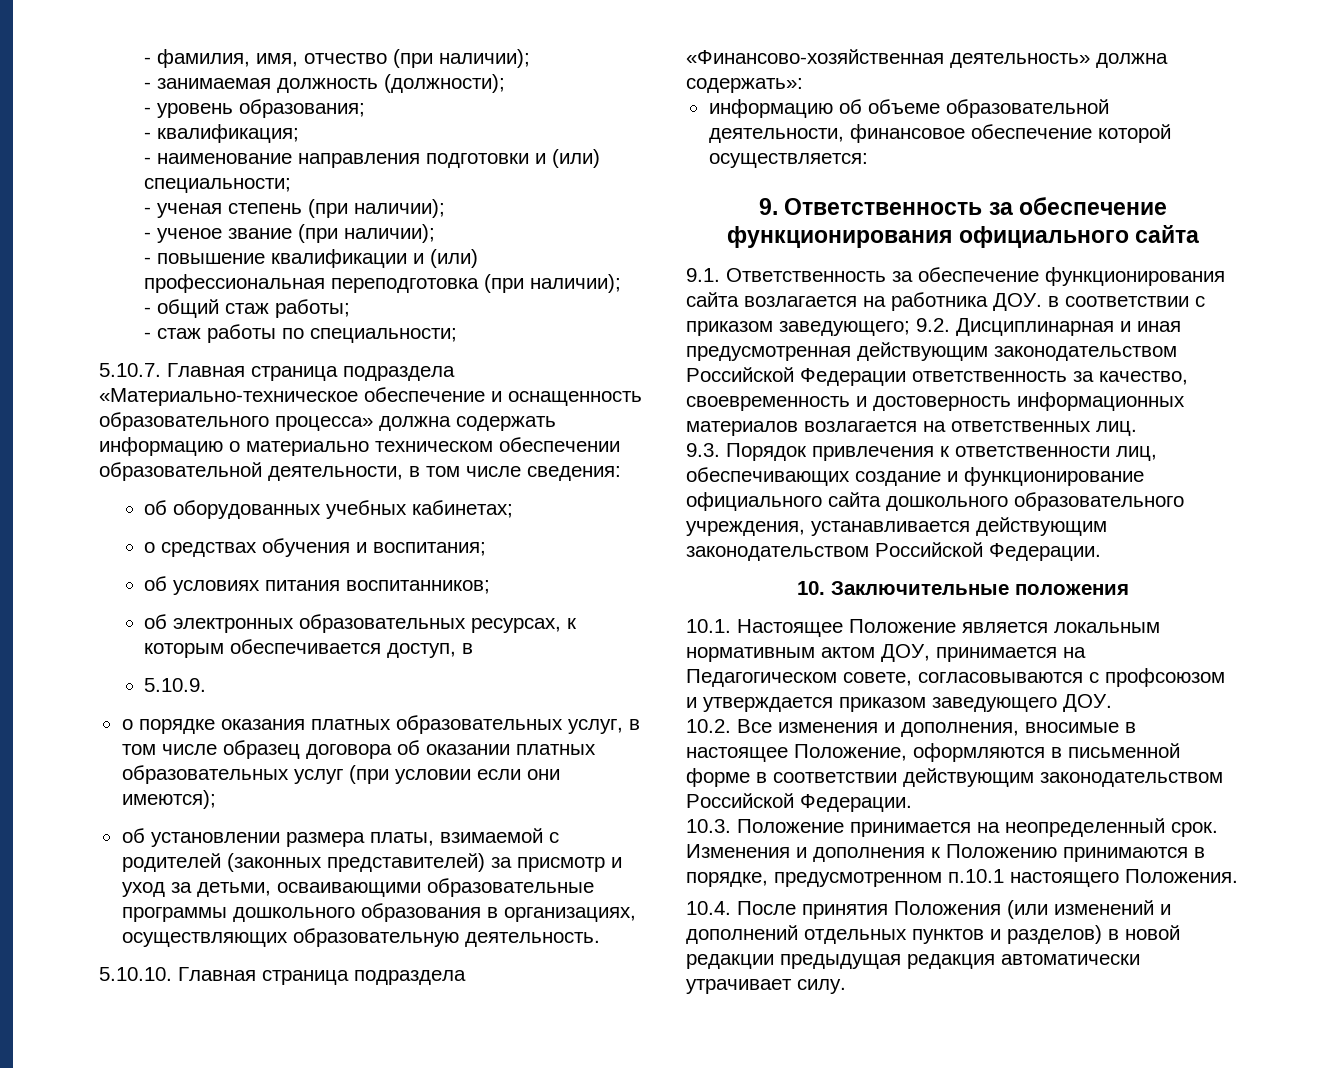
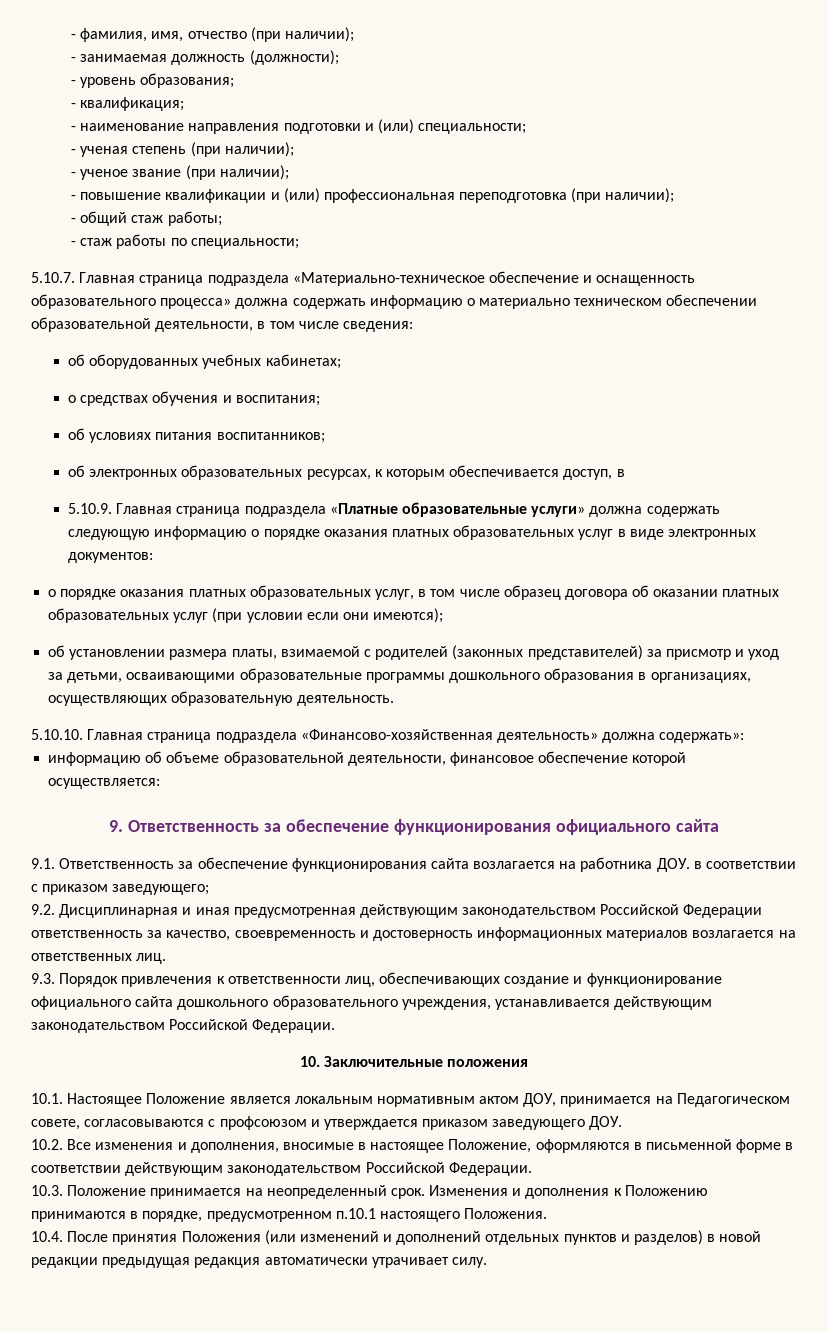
(207, 685) none -> [116,502,720,517] [68,525,756,540] [68,552,154,563] Главная страница подраздела «Платные образовательные услуги» должна содержать следующую информацию о порядке оказания платных образовательных услуг в виде электронных документов:
(910, 328) none -> (210, 889) //

